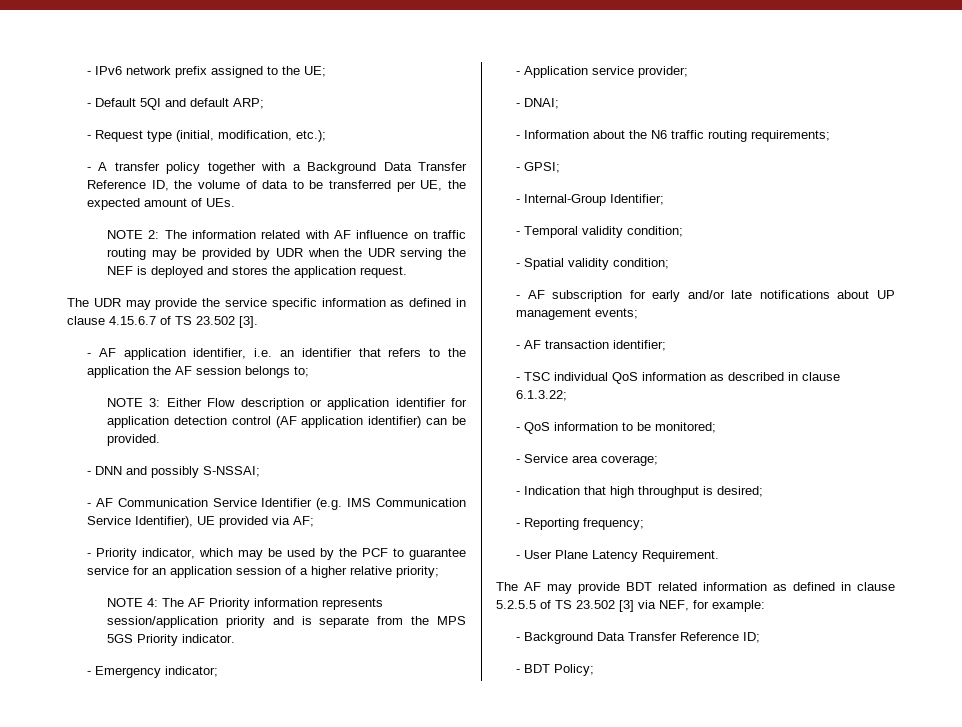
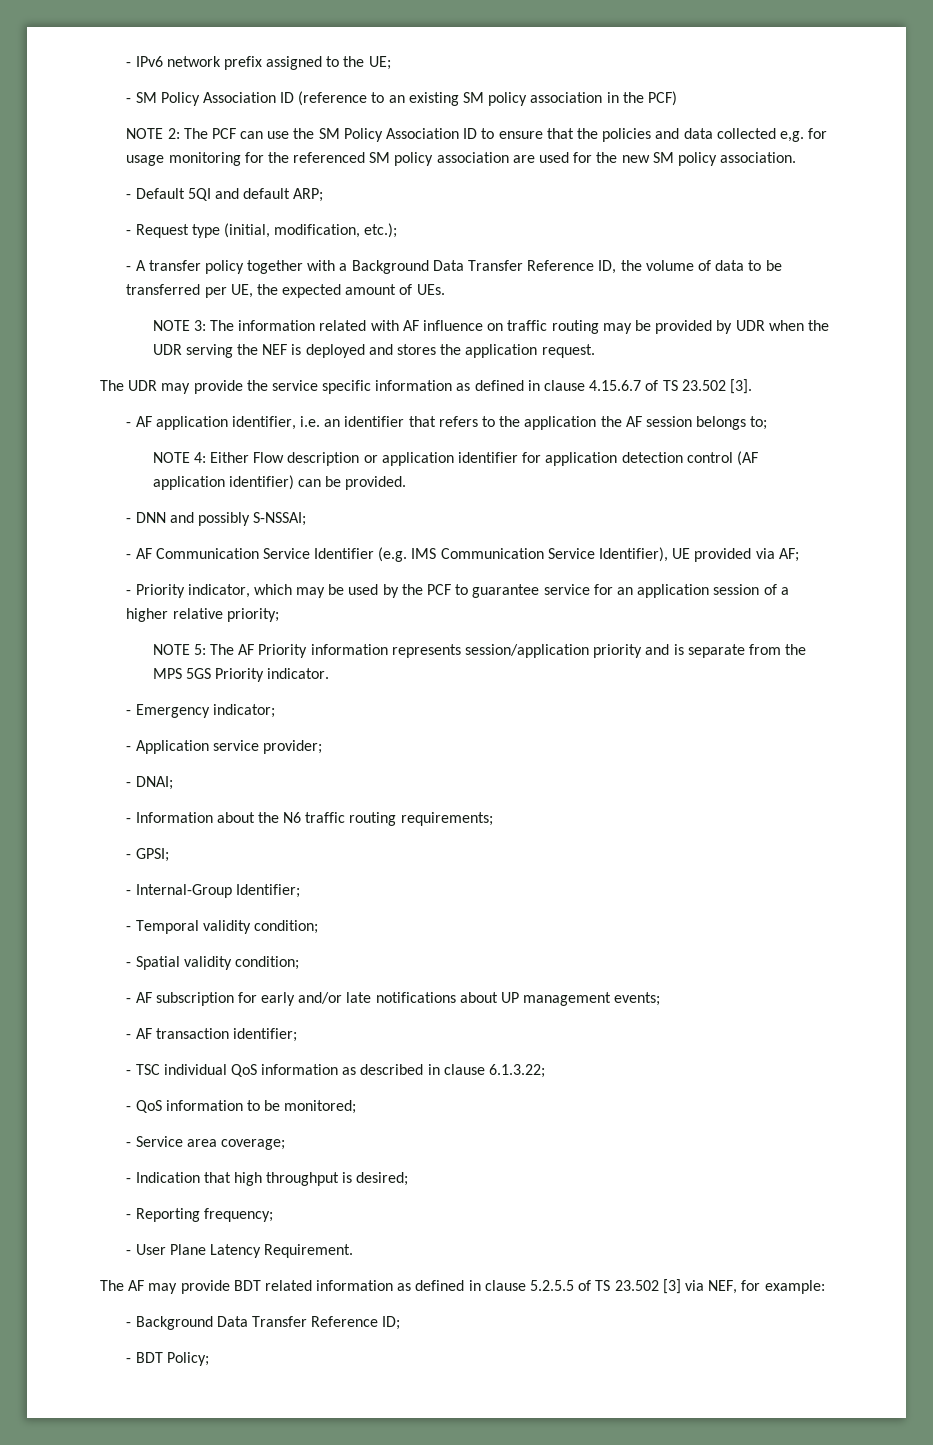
(327, 71) none -> [126,91,677,106] [126,128,828,142] [126,152,797,166] // - SM Policy Association ID (reference to an existing SM policy association in the PCF) // NOTE 2: The PCF can use the SM Policy Association ID to ensure that the policies and data collected e,g. for usage monitoring for the referenced SM policy association are used for the new SM policy association.
[148,230,160,239] 2: -> [193,320,206,331] 3:
[149,398,161,407] 3: -> [193,452,206,463] 4:
[147,598,159,607] 4: -> [193,644,206,655] 5:

